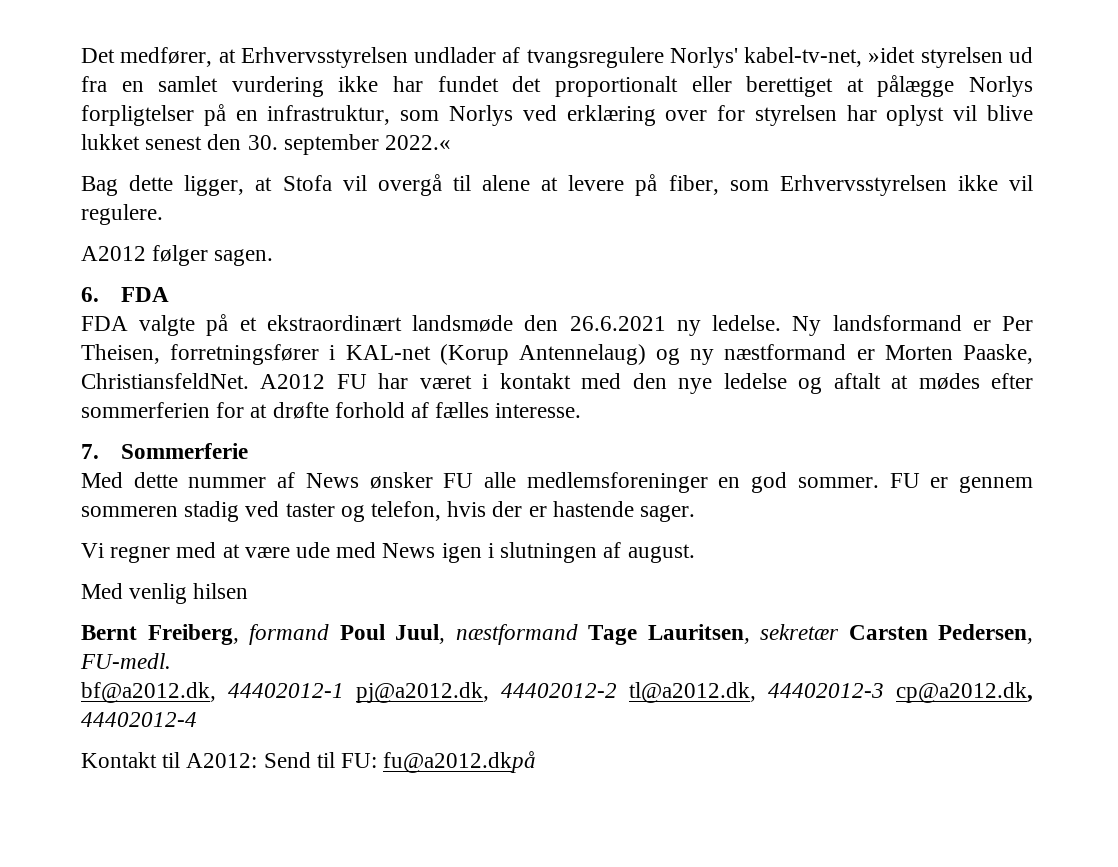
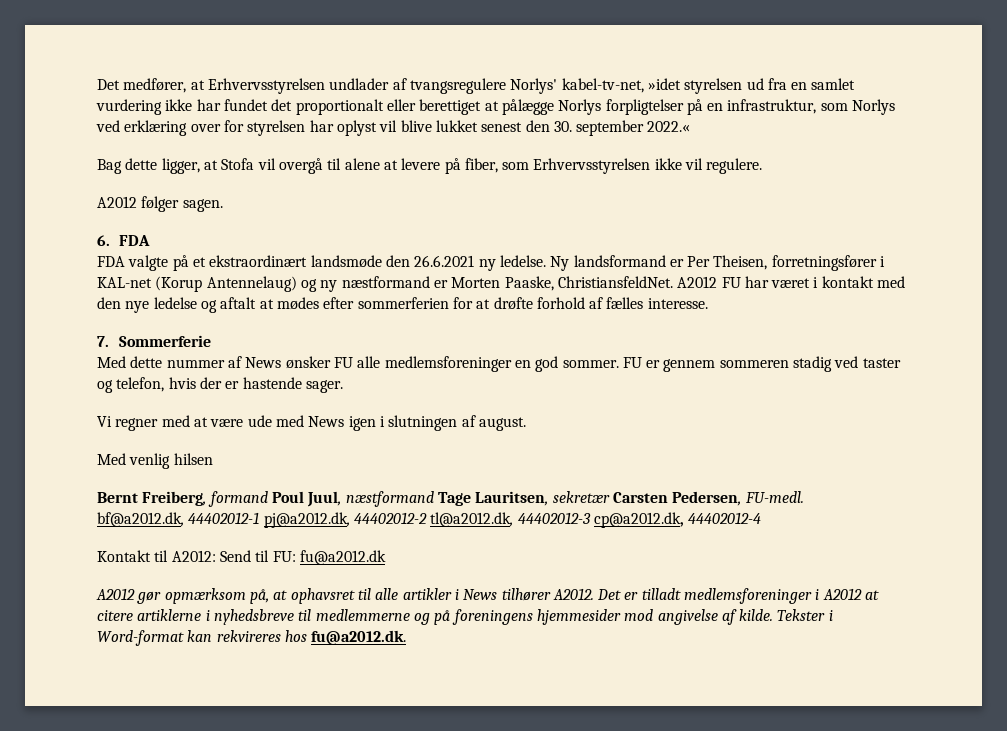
[383,751,537,773] fu@a2012.dkpå -> [299,550,386,565] [96,588,880,604] [97,609,833,625] [97,630,407,646] fu@a2012.dk // A2012 gør opmærksom på, at ophavsret til alle artikler i News tilhører A2012. Det er tilladt medlemsforeninger i A2012 at citere artiklerne i nyhedsbreve til medlemmerne og på foreningens hjemmesider mod angivelse af kilde. Tekster i Word-format kan rekvireres hos fu@a2012.dk.

